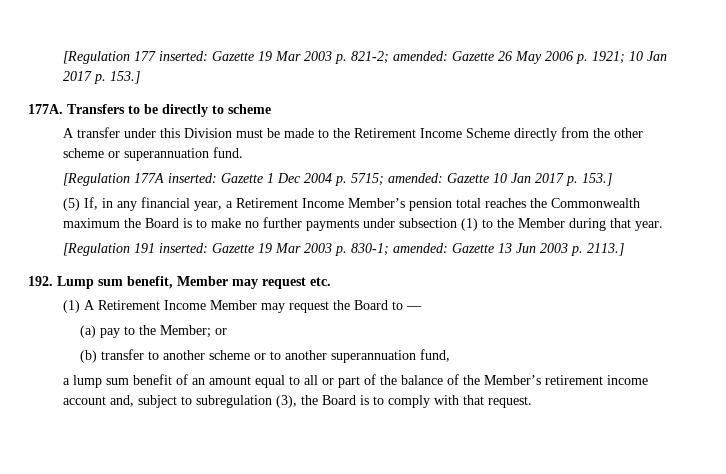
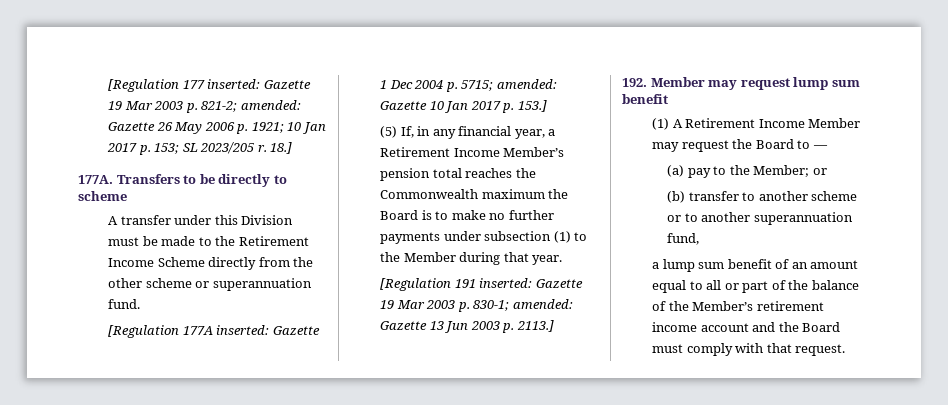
[109,71,140,84] 153.] -> [154,142,293,154] 153; SL 2023/205 r. 18.]
[57,276,331,289] Lump sum benefit, Member may request etc. -> [650,77,860,90] [622,94,668,104] Member may request lump sum benefit
[109,395,384,408] and, subject to subregulation (3), the Board is to -> [752,322,841,332] [652,344,684,353] and the Board must

